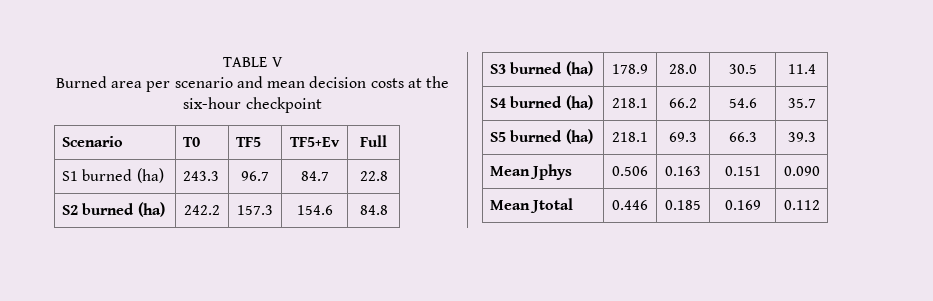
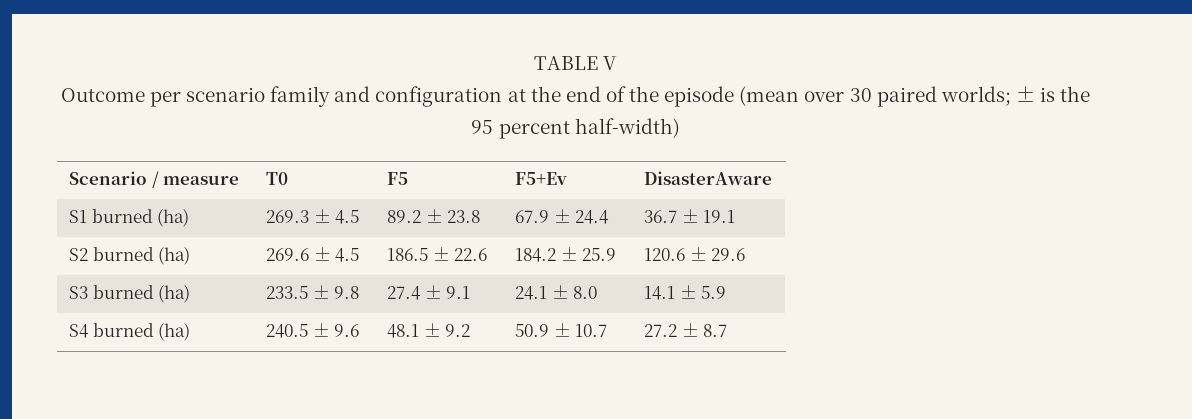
[55,76,450,92] [183,97,322,113] Burned area per scenario and mean decision costs at the six-hour checkpoint -> [60,86,1091,107] [471,118,680,139] Outcome per scenario family and configuration at the end of the episode (mean over 30 paired worlds; ± is the 95 percent half-width)
(123, 141) none -> [151,171,240,188] / measure
[235,137,261,147] [290,137,340,147] [360,135,387,147] TF5 | TF5+Ev | Full -> [386,172,408,185] [514,172,567,185] [643,171,772,185] F5 | F5+Ev | DisasterAware
[182,171,219,181] [241,171,269,181] [300,171,329,181] [359,171,388,181] [61,202,165,217] [184,205,220,215] [237,205,273,215] [296,205,333,215] [359,205,388,215] [489,61,593,76] [612,64,648,74] [669,64,697,74] [728,64,757,74] [787,64,816,74] [489,95,593,110] [612,98,648,108] [669,98,697,108] [728,98,757,108] [787,98,816,108] [489,129,593,144] [612,132,648,142] [669,132,697,142] [728,132,757,142] [787,132,816,142] [489,164,573,180] [612,166,648,176] [665,166,701,176] [724,166,761,176] [783,166,820,176] [489,198,574,213] [612,200,648,210] [665,200,701,210] [724,200,761,210] [783,200,820,210] 243.3 | 96.7 | 84.7 | 22.8 // S2 burned (ha) | 242.2 | 157.3 | 154.6 | 84.8 // S3 burned (ha) | 178.9 | 28.0 | 30.5 | 11.4 // S4 burned (ha) | 218.1 | 66.2 | 54.6 | 35.7 // S5 burned (ha) | 218.1 | 69.3 | 66.3 | 39.3 // Mean Jphys | 0.506 | 0.163 | 0.151 | 0.090 // Mean Jtotal | 0.446 | 0.185 | 0.169 | 0.112 -> [265,209,360,224] [386,209,481,223] [514,209,610,224] [643,209,736,223] [68,247,191,265] [265,247,360,262] [386,247,488,261] [514,247,617,262] [643,247,746,261] [68,285,191,303] [265,285,360,299] [386,285,471,300] [514,285,598,300] [643,285,727,300] [68,323,191,341] [265,323,360,338] [386,323,471,338] [514,323,608,337] [643,323,728,337] 269.3 ± 4.5 | 89.2 ± 23.8 | 67.9 ± 24.4 | 36.7 ± 19.1 // S2 burned (ha) | 269.6 ± 4.5 | 186.5 ± 22.6 | 184.2 ± 25.9 | 120.6 ± 29.6 // S3 burned (ha) | 233.5 ± 9.8 | 27.4 ± 9.1 | 24.1 ± 8.0 | 14.1 ± 5.9 // S4 burned (ha) | 240.5 ± 9.6 | 48.1 ± 9.2 | 50.9 ± 10.7 | 27.2 ± 8.7

